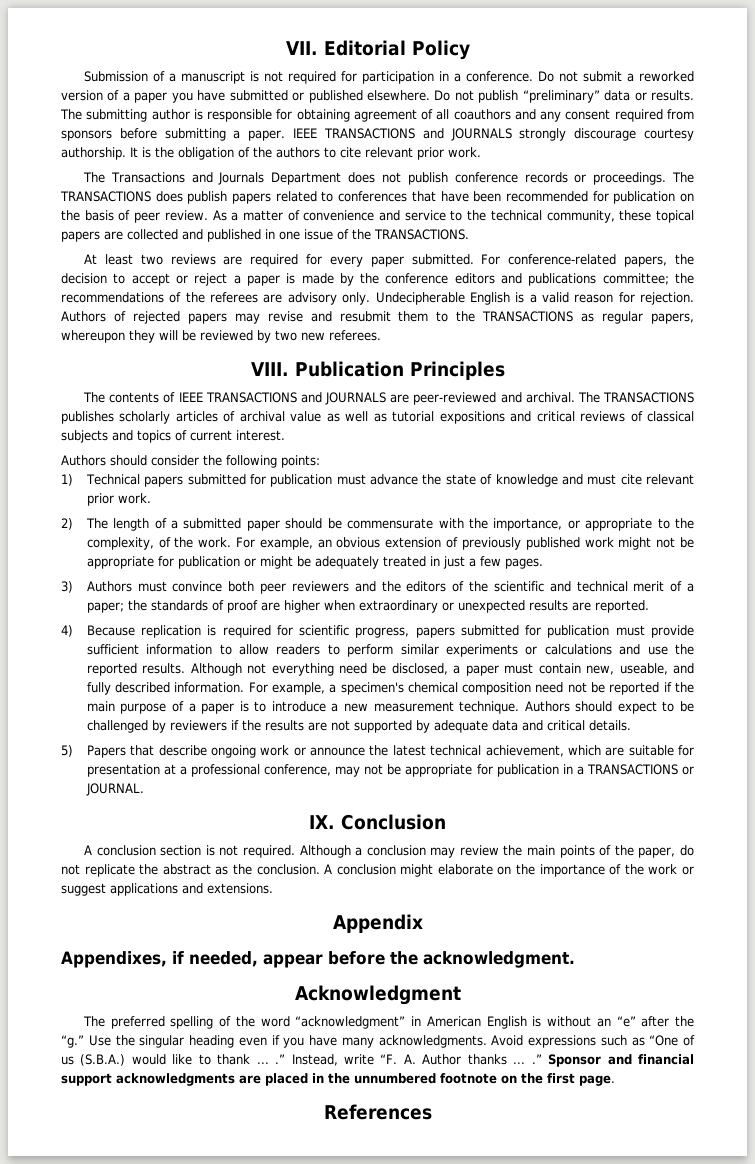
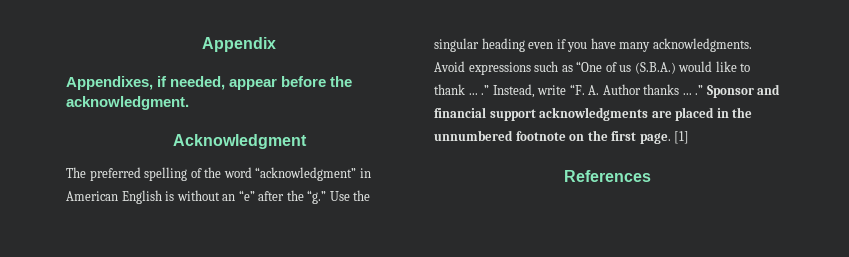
[285,40,470,60] [84,71,694,84] [61,90,694,103] [60,109,694,122] [61,128,694,141] [61,147,481,160] [83,172,695,185] [60,191,695,204] [61,210,694,223] [61,229,469,242] [84,254,694,267] [61,273,694,286] [61,292,695,305] [61,311,695,324] [61,330,381,343] [250,361,505,380] [83,392,695,405] [61,411,694,424] [61,430,285,443] [61,455,320,468] [61,474,695,487] [86,493,151,506] [61,518,695,531] [86,537,694,550] [86,556,543,569] [61,581,694,594] [86,600,649,613] [61,625,695,638] [86,644,695,657] [86,663,695,676] [86,682,695,695] [86,701,694,714] [86,720,631,733] [61,745,695,758] [86,764,694,777] [85,783,144,796] [309,814,446,830] [84,845,694,858] [61,864,694,877] [61,883,273,896] VII. Editorial Policy // Submission of a manuscript is not required for participation in a conference. Do not submit a reworked version of a paper you have submitted or published elsewhere. Do not publish “preliminary” data or results. The submitting author is responsible for obtaining agreement of all coauthors and any consent required from sponsors before submitting a paper. IEEE TRANSACTIONS and JOURNALS strongly discourage courtesy authorship. It is the obligation of the authors to cite relevant prior work. // The Transactions and Journals Department does not publish conference records or proceedings. The TRANSACTIONS does publish papers related to conferences that have been recommended for publication on the basis of peer review. As a matter of convenience and service to the technical community, these topical papers are collected and published in one issue of the TRANSACTIONS. // At least two reviews are required for every paper submitted. For conference-related papers, the decision to accept or reject a paper is made by the conference editors and publications committee; the recommendations of the referees are advisory only. Undecipherable English is a valid reason for rejection. Authors of rejected papers may revise and resubmit them to the TRANSACTIONS as regular papers, whereupon they will be reviewed by two new referees. // VIII. Publication Principles // The contents of IEEE TRANSACTIONS and JOURNALS are peer-reviewed and archival. The TRANSACTIONS publishes scholarly articles of archival value as well as tutorial expositions and critical reviews of classical subjects and topics of current interest. // Authors should consider the following points: // 1) Technical papers submitted for publication must advance the state of knowledge and must cite relevant prior work. // 2) The length of a submitted paper should be commensurate with the importance, or appropriate to the complexity, of the work. For example, an obvious extension of previously published work might not be appropriate for publication or might be adequately treated in just a few pages. // 3) Authors must convince both peer reviewers and the editors of the scientific and technical merit of a paper; the standards of proof are higher when extraordinary or unexpected results are reported. // 4) Because replication is required for scientific progress, papers submitted for publication must provide sufficient information to allow readers to perform similar experiments or calculations and use the reported results. Although not everything need be disclosed, a paper must contain new, useable, and fully described information. For example, a specimen's chemical composition need not be reported if the main purpose of a paper is to introduce a new measurement technique. Authors should expect to be challenged by reviewers if the results are not supported by adequate data and critical details. // 5) Papers that describe ongoing work or announce the latest technical achievement, which are suitable for presentation at a professional conference, may not be appropriate for publication in a TRANSACTIONS or JOURNAL. // IX. Conclusion // A conclusion section is not required. Although a conclusion may review the main points of the paper, do not replicate the abstract as the conclusion. A conclusion might elaborate on the importance of the work or suggest applications and extensions. // -> (202, 44) none
(615, 1080) none -> [674,131,690,144] [1]

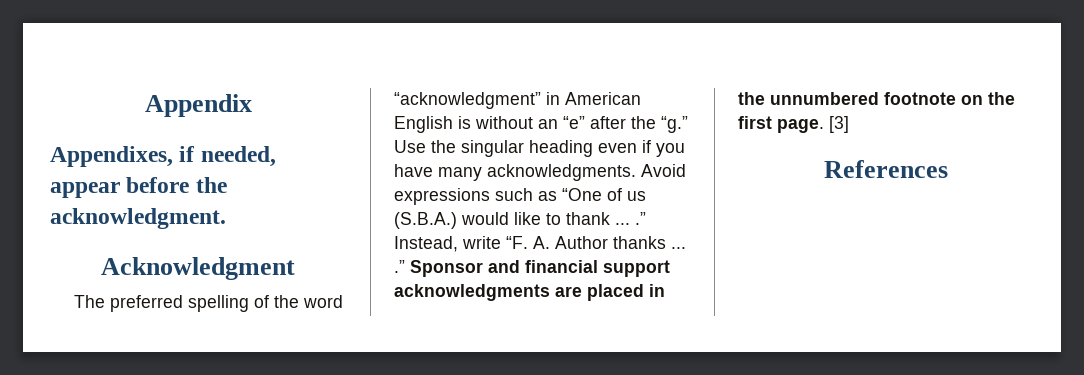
[674,131,690,144] [1] -> [829,116,849,133] [3]

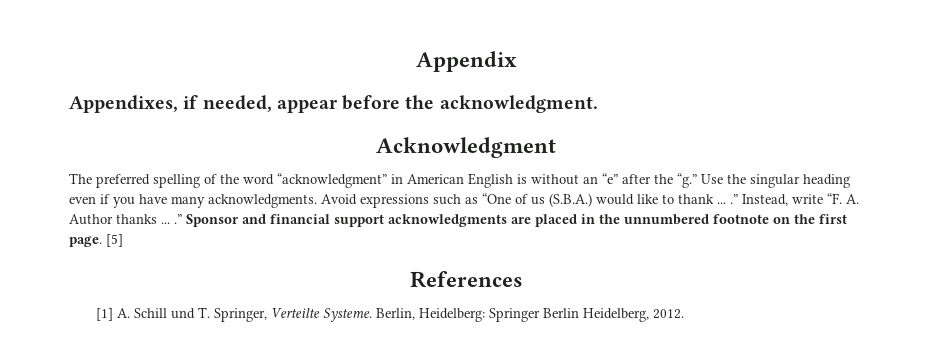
[829,116,849,133] [3] -> [106,234,123,247] [5]
(948, 169) none -> [95,307,684,322] // [1] A. Schill und T. Springer, Verteilte Systeme. Berlin, Heidelberg: Springer Berlin Heidelberg, 2012.

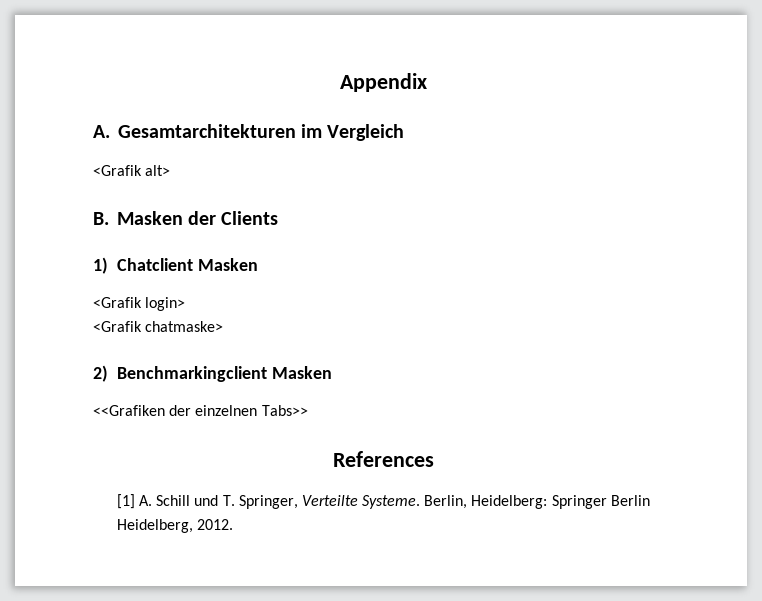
[69,95,598,113] [376,137,556,158] [69,173,850,188] [69,193,859,208] [69,214,847,227] [69,234,123,247] Appendixes, if needed, appear before the acknowledgment. // Acknowledgment // The preferred spelling of the word “acknowledgment” in American English is without an “e” after the “g.” Use the singular heading even if you have many acknowledgments. Avoid expressions such as “One of us (S.B.A.) would like to thank ... .” Instead, write “F. A. Author thanks ... .” Sponsor and financial support acknowledgments are placed in the unnumbered footnote on the first page. [5] -> [93,124,405,141] [93,165,171,176] [93,211,279,225] [93,257,258,274] [93,297,186,311] [93,321,224,332] [93,365,332,382] [93,405,308,416] A. Gesamtarchitekturen im Vergleich // <Grafik alt> // B. Masken der Clients // 1) Chatclient Masken // <Grafik login> // <Grafik chatmaske> // 2) Benchmarkingclient Masken // <<Grafiken der einzelnen Tabs>>

